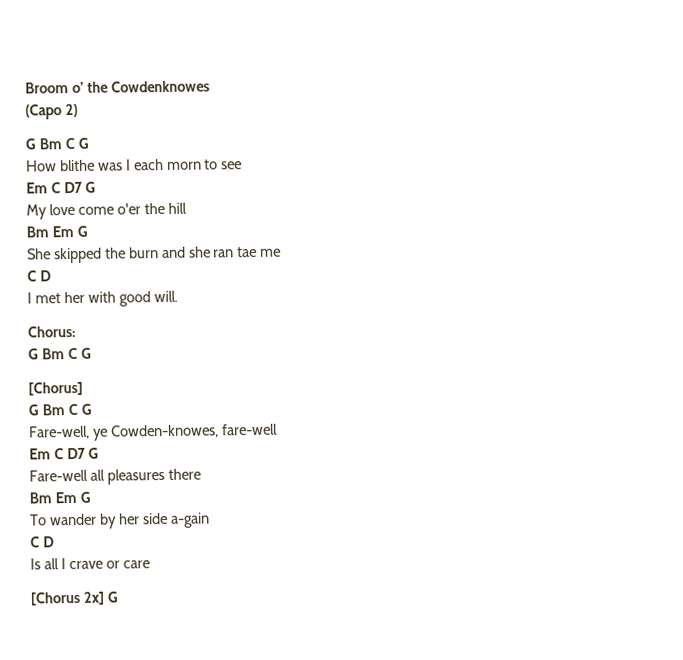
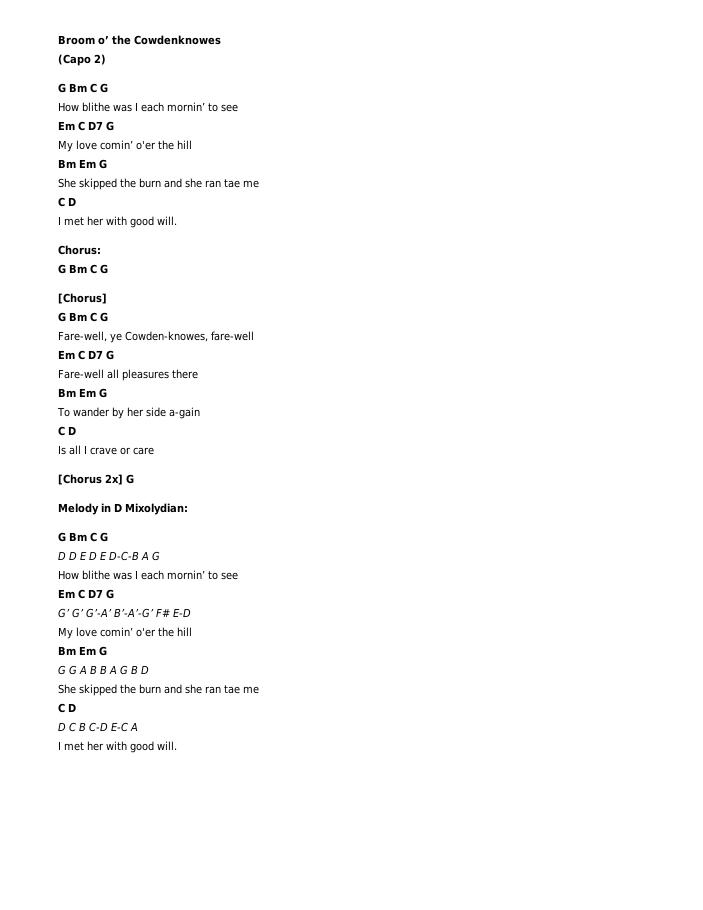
[166,161,202,170] morn -> [167,102,205,112] mornin’
[77,206,114,215] come -> [100,140,133,150] comin’
(119, 597) none -> [58,503,188,515] [58,532,108,542] [58,551,160,561] [58,570,238,580] [58,589,114,599] [58,608,191,618] [58,627,192,639] [58,646,107,656] [58,665,149,675] [58,684,259,696] [58,703,76,713] [58,722,138,732] [58,741,177,753] // Melody in D Mixolydian: // G Bm C G // D D E D E D-C-B A G // How blithe was I each mornin’ to see // Em C D7 G // G’ G’ G’-A’ B’-A’-G’ F# E-D // My love comin’ o'er the hill // Bm Em G // G G A B B A G B D // She skipped the burn and she ran tae me // C D // D C B C-D E-C A // I met her with good will.

